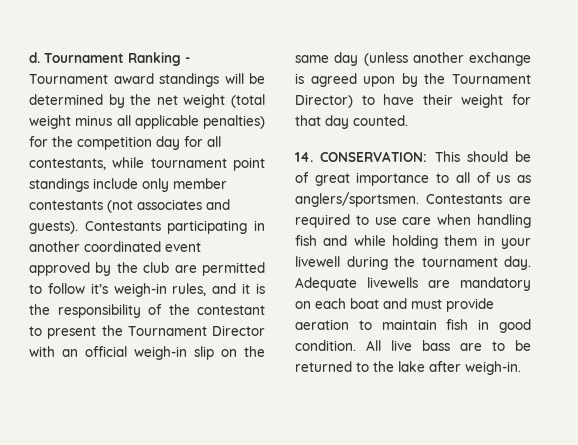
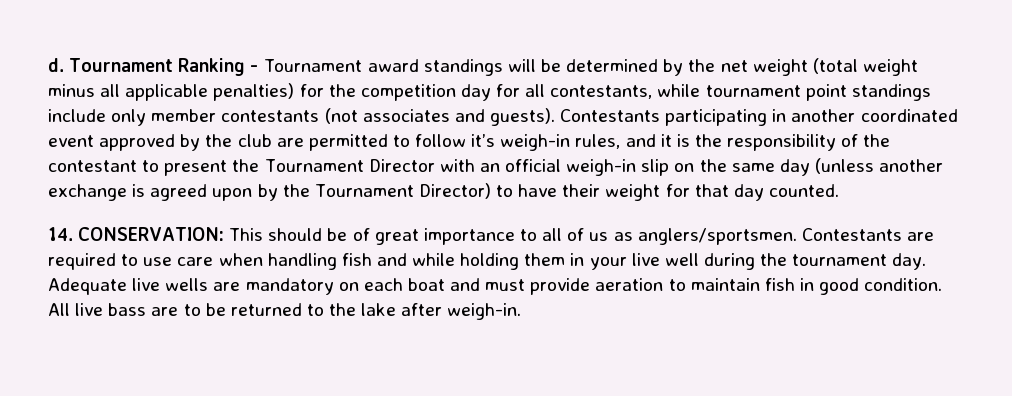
[295,256,340,267] livewell -> [631,253,699,266] live well
[367,277,418,288] livewells -> [132,278,209,291] live wells

